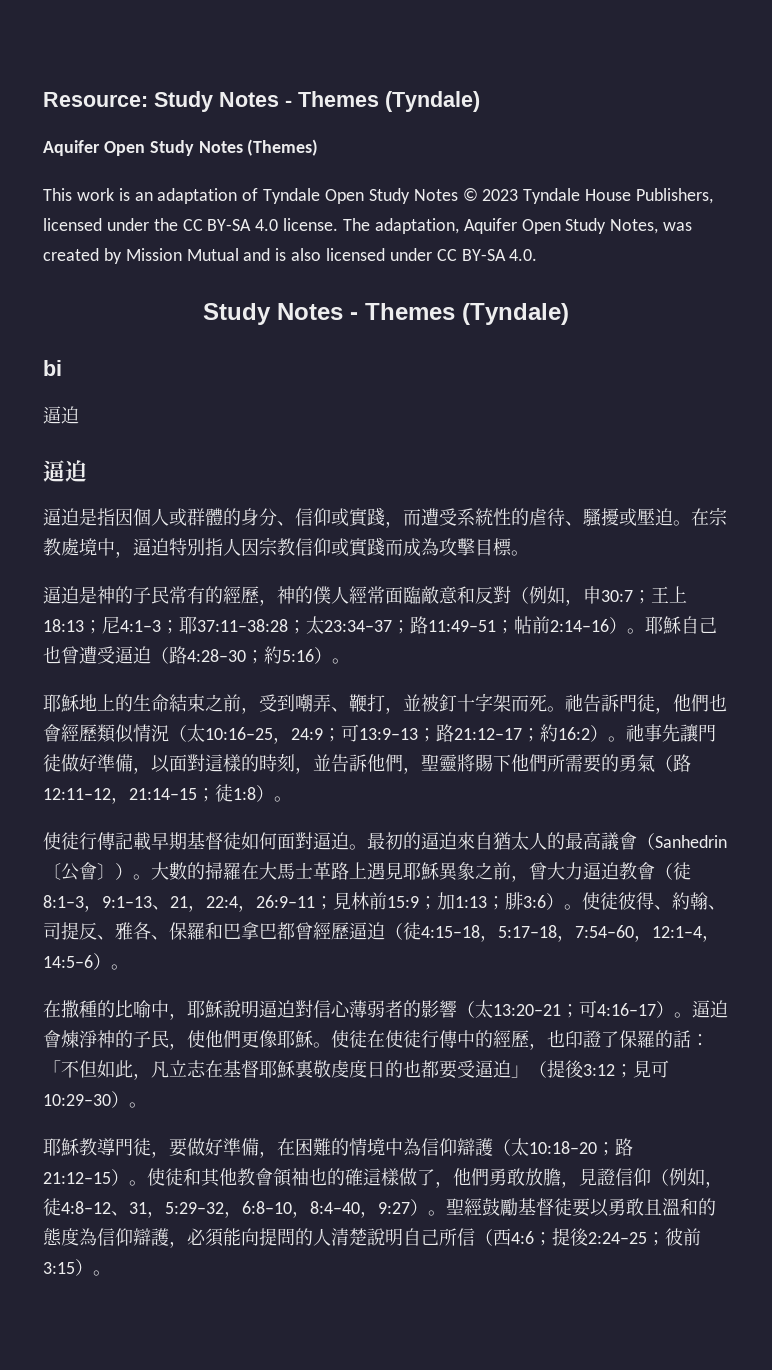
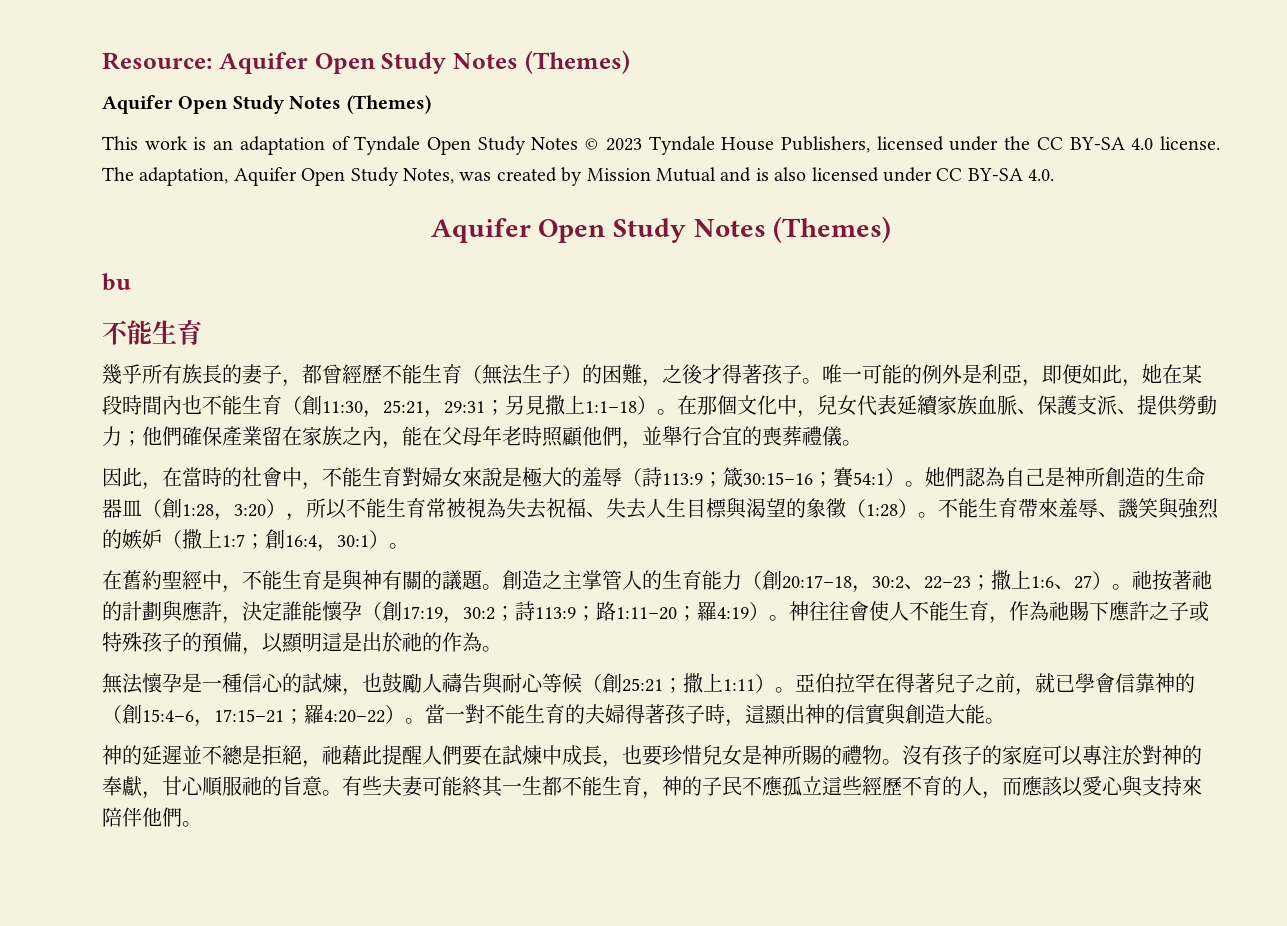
[154,91,480,112] Study Notes - Themes (Tyndale) -> [218,50,630,74] Aquifer Open Study Notes (Themes)
[203,303,569,325] [43,360,62,376] [43,406,79,424] [43,460,87,482] [43,507,727,528] [43,537,529,558] [43,586,687,606] [43,616,717,634] [43,646,350,664] [43,693,727,714] [43,724,716,744] [43,753,691,774] [43,784,292,804] [43,832,727,851] [43,862,691,882] [43,892,726,912] [43,922,720,942] [43,953,129,970] [43,1000,728,1020] [43,1030,709,1050] [43,1060,669,1080] [43,1091,147,1108] [43,1138,633,1158] [43,1168,723,1188] [43,1198,716,1218] [43,1228,701,1248] [43,1259,93,1276] Study Notes - Themes (Tyndale) // bi // 逼迫 // 逼迫 // 逼迫是指因個人或群體的身分、信仰或實踐，而遭受系統性的虐待、騷擾或壓迫。在宗教處境中，逼迫特別指人因宗教信仰或實踐而成為攻擊目標。 // 逼迫是神的子民常有的經歷，神的僕人經常面臨敵意和反對（例如，申30:7；王上18:13；尼4:1–3；耶37:11–38:28；太23:34–37；路11:49–51；帖前2:14–16）。耶穌自己也曾遭受逼迫（路4:28–30；約5:16）。 // 耶穌地上的生命結束之前，受到嘲弄、鞭打，並被釘十字架而死。祂告訴門徒，他們也會經歷類似情況（太10:16–25，24:9；可13:9–13；路21:12–17；約16:2）。祂事先讓門徒做好準備，以面對這樣的時刻，並告訴他們，聖靈將賜下他們所需要的勇氣（路12:11–12，21:14–15；徒1:8）。 // 使徒行傳記載早期基督徒如何面對逼迫。最初的逼迫來自猶太人的最高議會（Sanhedrin〔公會〕）。大數的掃羅在大馬士革路上遇見耶穌異象之前，曾大力逼迫教會（徒8:1–3，9:1–13、21，22:4，26:9–11；見林前15:9；加1:13；腓3:6）。使徒彼得、約翰、司提反、雅各、保羅和巴拿巴都曾經歷逼迫（徒4:15–18，5:17–18，7:54–60，12:1–4，14:5–6）。 // 在撒種的比喻中，耶穌說明逼迫對信心薄弱者的影響（太13:20–21；可4:16–17）。逼迫會煉淨神的子民，使他們更像耶穌。使徒在使徒行傳中的經歷，也印證了保羅的話：「不但如此，凡立志在基督耶穌裏敬虔度日的也都要受逼迫」（提後3:12；見可10:29–30）。 // 耶穌教導門徒，要做好準備，在困難的情境中為信仰辯護（太10:18–20；路21:12–15）。使徒和其他教會領袖也的確這樣做了，他們勇敢放膽，見證信仰（例如，徒4:8–12、31，5:29–32，6:8–10，8:4–40，9:27）。聖經鼓勵基督徒要以勇敢且溫和的態度為信仰辯護，必須能向提問的人清楚說明自己所信（西4:6；提後2:24–25；彼前3:15） -> [430,216,892,243] [102,273,131,291] [102,320,202,345] [102,364,1202,387] [102,395,1217,418] [102,425,862,449] [102,467,1205,490] [102,497,1219,521] [102,529,409,552] [102,569,1212,593] [102,600,1209,624] [102,632,502,655] [102,672,1195,696] [102,703,1005,727] [102,745,1202,768] [102,775,1202,799] [102,807,182,827] Aquifer Open Study Notes (Themes) // bu // 不能生育 // 幾乎所有族長的妻子，都曾經歷不能生育（無法生子）的困難，之後才得著孩子。唯一可能的例外是利亞，即便如此，她在某段時間內也不能生育（創11:30，25:21，29:31；另見撒上1:1–18）。在那個文化中，兒女代表延續家族血脈、保護支派、提供勞動力；他們確保產業留在家族之內，能在父母年老時照顧他們，並舉行合宜的喪葬禮儀。 // 因此，在當時的社會中，不能生育對婦女來說是極大的羞辱（詩113:9；箴30:15–16；賽54:1）。她們認為自己是神所創造的生命器皿（創1:28，3:20），所以不能生育常被視為失去祝福、失去人生目標與渴望的象徵（1:28）。不能生育帶來羞辱、譏笑與強烈的嫉妒（撒上1:7；創16:4，30:1）。 // 在舊約聖經中，不能生育是與神有關的議題。創造之主掌管人的生育能力（創20:17–18，30:2、22–23；撒上1:6、27）。祂按著祂的計劃與應許，決定誰能懷孕（創17:19，30:2；詩113:9；路1:11–20；羅4:19）。神往往會使人不能生育，作為祂賜下應許之子或特殊孩子的預備，以顯明這是出於祂的作為。 // 無法懷孕是一種信心的試煉，也鼓勵人禱告與耐心等候（創25:21；撒上1:11）。亞伯拉罕在得著兒子之前，就已學會信靠神的（創15:4–6，17:15–21；羅4:20–22）。當一對不能生育的夫婦得著孩子時，這顯出神的信實與創造大能。 // 神的延遲並不總是拒絕，祂藉此提醒人們要在試煉中成長，也要珍惜兒女是神所賜的禮物。沒有孩子的家庭可以專注於對神的奉獻，甘心順服祂的旨意。有些夫妻可能終其一生都不能生育，神的子民不應孤立這些經歷不育的人，而應該以愛心與支持來陪伴他們

